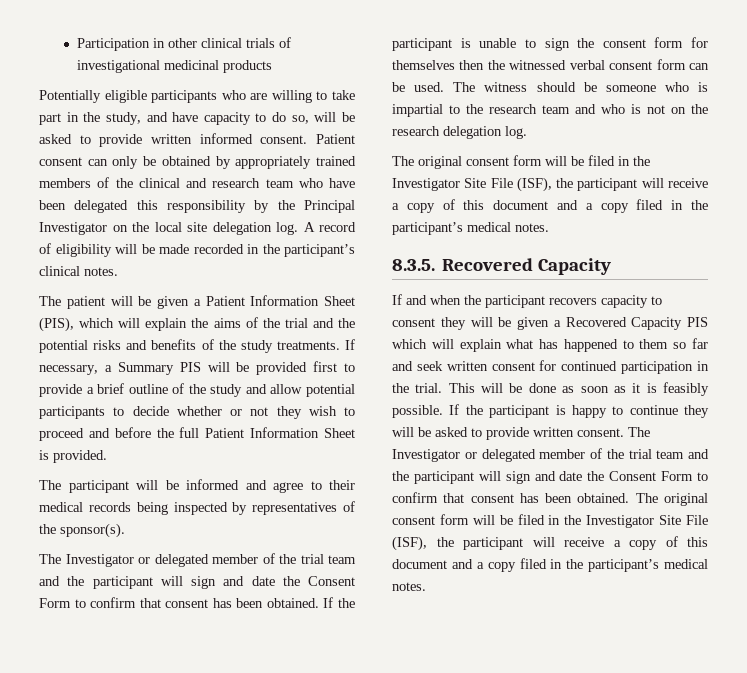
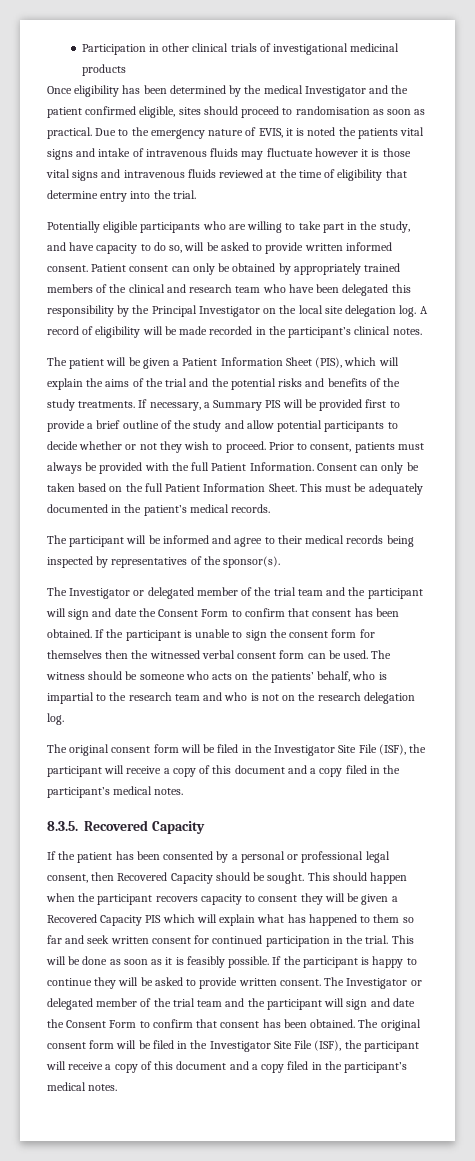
(273, 66) none -> [47,85,409,97] [47,106,426,118] [47,127,425,139] [47,148,411,160] [46,169,407,181] [47,190,196,202] // Once eligibility has been determined by the medical Investigator and the patient confirmed eligible, sites should proceed to randomisation as soon as practical. Due to the emergency nature of EVIS, it is noted the patients vital signs and intake of intravenous fluids may fluctuate however it is those vital signs and intravenous fluids reviewed at the time of eligibility that determine entry into the trial.
[39,427,355,441] [39,450,107,463] proceed and before the full Patient Information Sheet is provided. -> [225,441,424,453] [47,462,419,474] [47,483,423,495] [47,504,271,516] proceed. Prior to consent, patients must always be provided with the full Patient Information. Consent can only be taken based on the full Patient Information Sheet. This must be adequately documented in the patient’s medical records.
(689, 87) none -> [212,671,376,683] acts on the patients’ behalf, who
[406,295,427,305] and -> [58,851,390,863] [47,872,408,884] the patient has been consented by a personal or professional legal consent, then Recovered Capacity should be sought. This should happen

